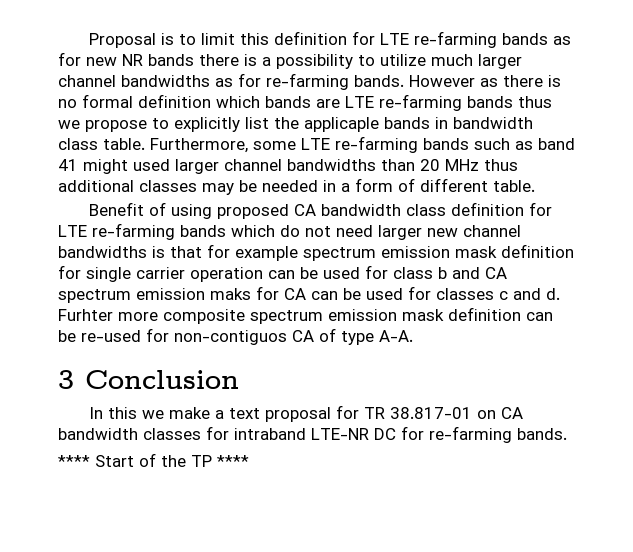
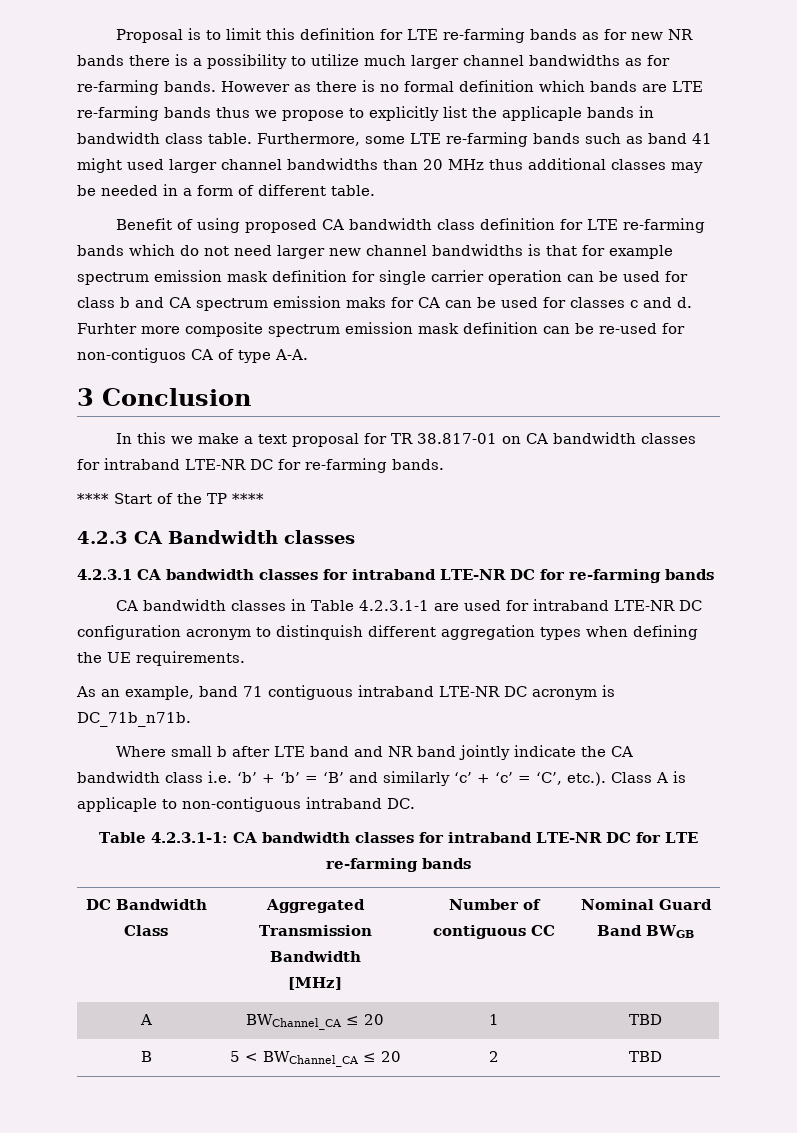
(249, 461) none -> [77,530,355,544] [77,569,714,583] [115,599,702,611] [77,625,698,640] [77,651,245,666] [76,685,615,700] [77,712,191,727] [115,745,633,760] [77,771,686,786] [77,797,415,812] [99,832,698,843] [326,858,471,872] [85,899,207,910] [124,925,168,936] [265,899,365,913] [258,925,372,936] [269,951,361,962] [288,977,342,990] [448,899,541,910] [432,925,555,939] [580,899,712,910] [597,925,694,938] [139,1014,152,1025] [246,1014,384,1030] [488,1014,499,1025] [629,1014,662,1025] [140,1051,152,1062] [229,1051,401,1067] [488,1051,499,1062] [629,1051,662,1062] // 4.2.3 CA Bandwidth classes // 4.2.3.1 CA bandwidth classes for intraband LTE-NR DC for re-farming bands // CA bandwidth classes in Table 4.2.3.1-1 are used for intraband LTE-NR DC configuration acronym to distinquish different aggregation types when defining the UE requirements. // As an example, band 71 contiguous intraband LTE-NR DC acronym is DC_71b_n71b. // Where small b after LTE band and NR band jointly indicate the CA bandwidth class i.e. ‘b’ + ‘b’ = ‘B’ and similarly ‘c’ + ‘c’ = ‘C’, etc.). Class A is applicaple to non-contiguous intraband DC. // Table 4.2.3.1-1: CA bandwidth classes for intraband LTE-NR DC for LTE re-farming bands // DC Bandwidth Class | Aggregated Transmission Bandwidth // [MHz] | Number of contiguous CC | Nominal Guard Band BWGB // A | BWChannel_CA ≤ 20 | 1 | TBD // B | 5 < BWChannel_CA ≤ 20 | 2 | TBD

